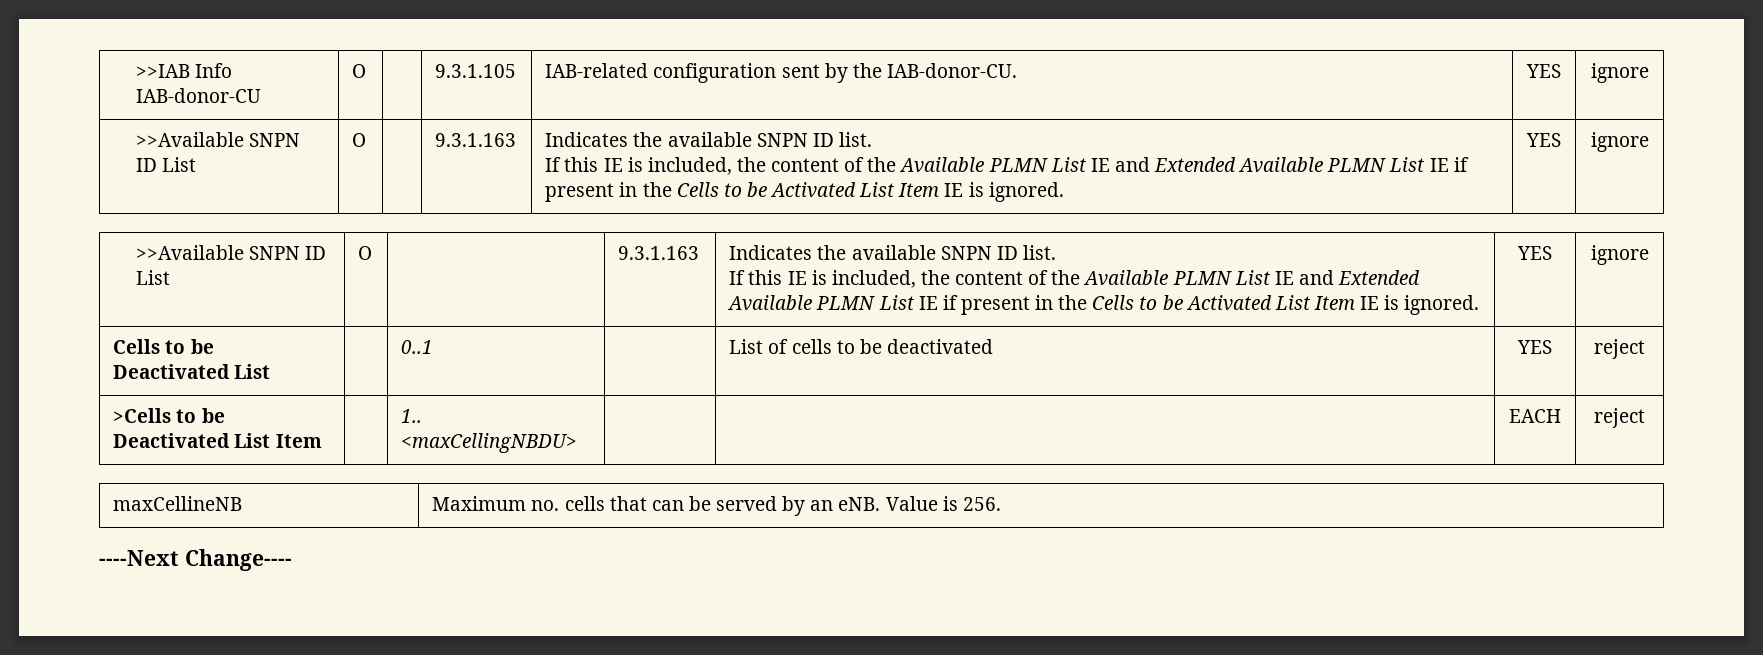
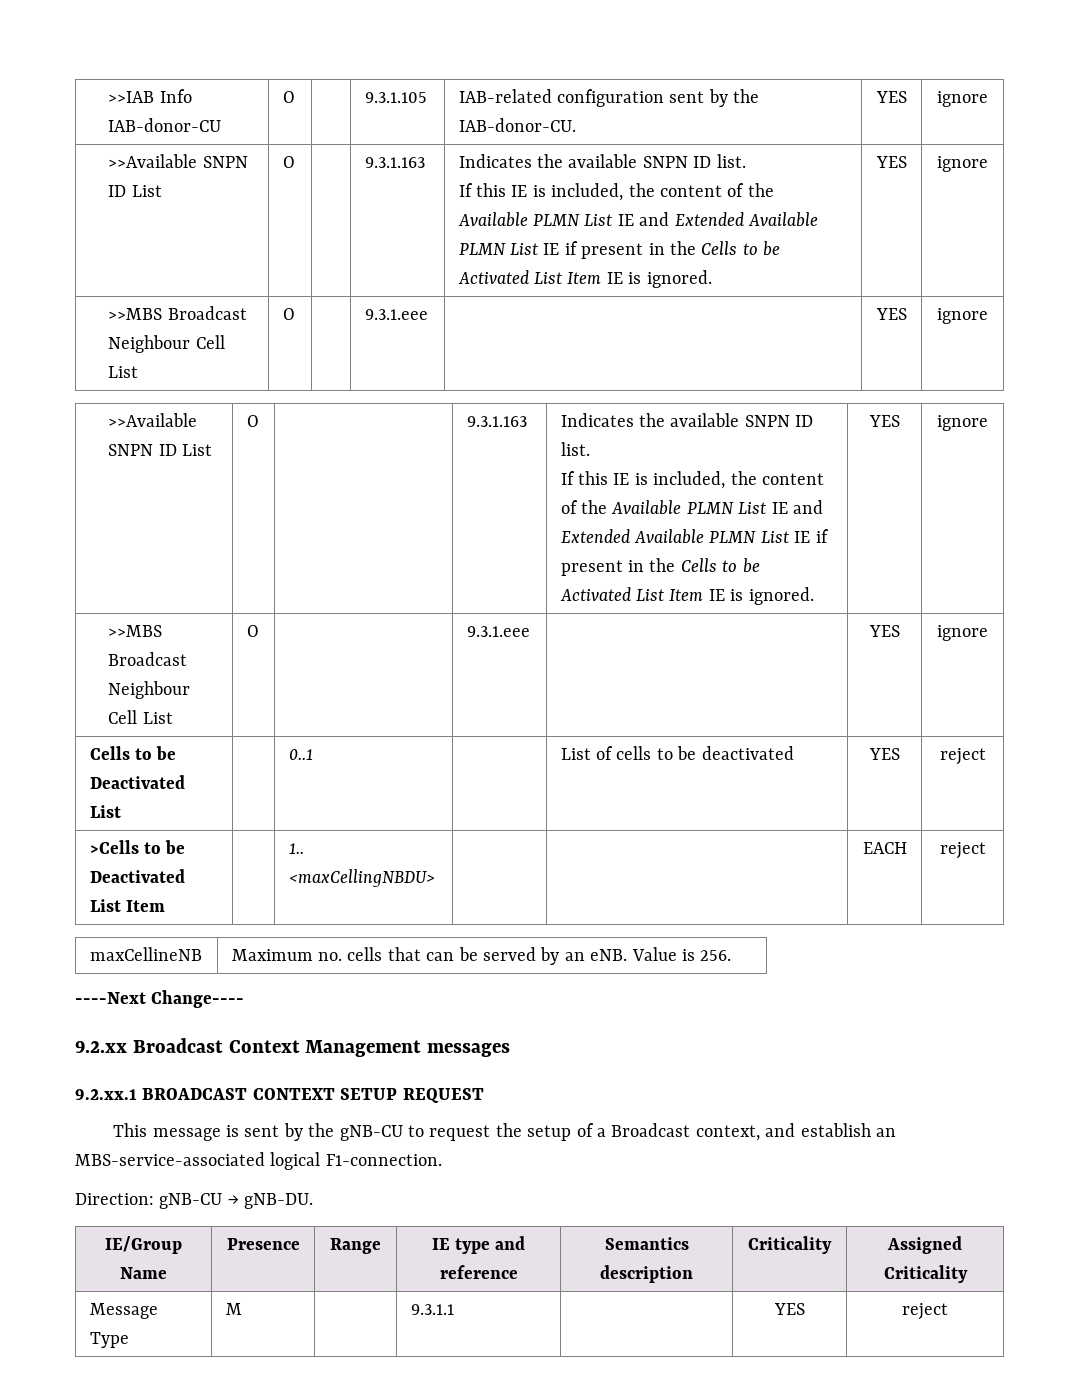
(1649, 142) none -> [108,306,247,320] [108,335,225,353] [108,366,139,378] [282,308,295,320] [364,309,428,320] [875,308,907,320] [937,308,988,324] // >>MBS Broadcast Neighbour Cell List | O | | 9.3.1.eee | | YES | ignore
(1649, 255) none -> [108,625,163,637] [108,652,188,666] [108,681,191,699] [108,710,173,724] [246,625,259,637] [466,626,530,637] [868,625,900,637] [937,625,988,641] // >>MBS Broadcast Neighbour Cell List | O | | 9.3.1.eee | | YES | ignore
(292, 560) none -> [75,1038,511,1057] [75,1088,484,1103] [113,1123,896,1141] [75,1152,442,1170] [75,1193,314,1209] [105,1236,182,1254] [120,1267,167,1279] [226,1238,300,1250] [330,1238,381,1254] [431,1236,526,1254] [439,1265,518,1279] [604,1237,689,1250] [600,1265,693,1283] [748,1236,832,1254] [887,1236,962,1254] [883,1265,968,1283] [89,1303,158,1319] [89,1332,129,1348] [225,1303,242,1315] [410,1304,454,1315] [773,1303,805,1315] [902,1303,948,1320] // 9.2.xx Broadcast Context Management messages // 9.2.xx.1 BROADCAST CONTEXT SETUP REQUEST // This message is sent by the gNB-CU to request the setup of a Broadcast context, and establish an MBS-service-associated logical F1-connection. // Direction: gNB-CU → gNB-DU. // IE/Group Name | Presence | Range | IE type and reference | Semantics description | Criticality | Assigned Criticality // Message Type | M | | 9.3.1.1 | | YES | reject

